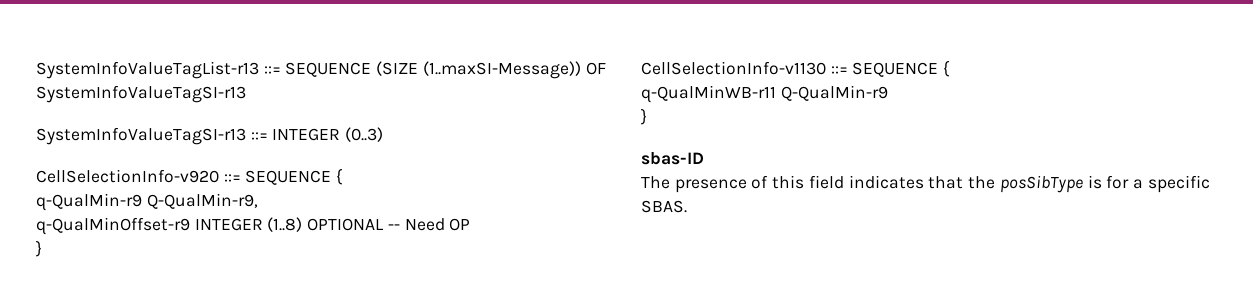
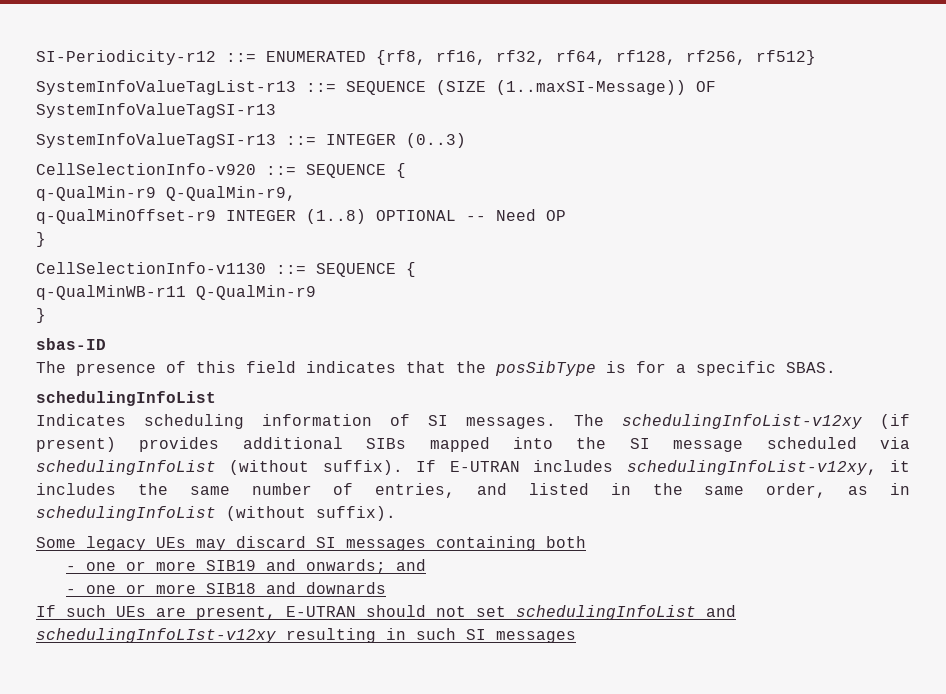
(36, 70) none -> [36,50,816,65] SI-Periodicity-r12 ::= ENUMERATED {rf8, rf16, rf32, rf64, rf128, rf256, rf512} //
(687, 206) none -> [36,391,216,406] [36,414,910,429] [36,437,910,452] [36,460,911,475] [36,483,910,498] [36,506,396,521] [36,536,586,551] [65,559,426,574] [65,582,386,594] [36,605,736,620] [36,628,576,643] // schedulingInfoList // Indicates scheduling information of SI messages. The schedulingInfoList-v12xy (if present) provides additional SIBs mapped into the SI message scheduled via schedulingInfoList (without suffix). If E-UTRAN includes schedulingInfoList-v12xy, it includes the same number of entries, and listed in the same order, as in schedulingInfoList (without suffix). // Some legacy UEs may discard SI messages containing both // - one or more SIB19 and onwards; and // - one or more SIB18 and downards // If such UEs are present, E-UTRAN should not set schedulingInfoList and schedulingInfoLIst-v12xy resulting in such SI messages

